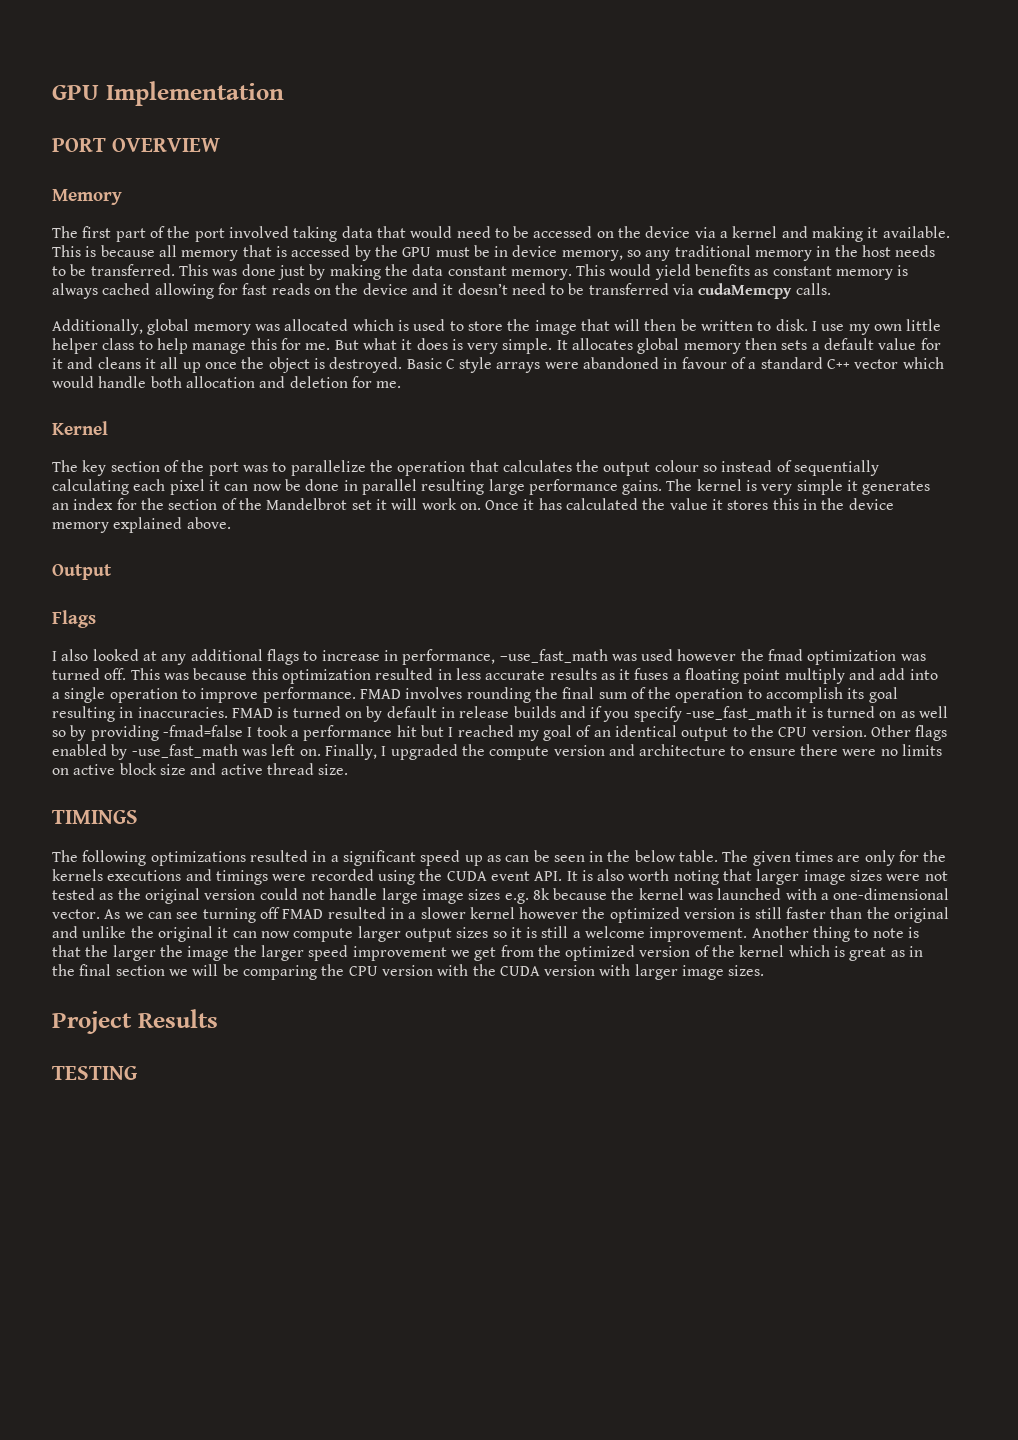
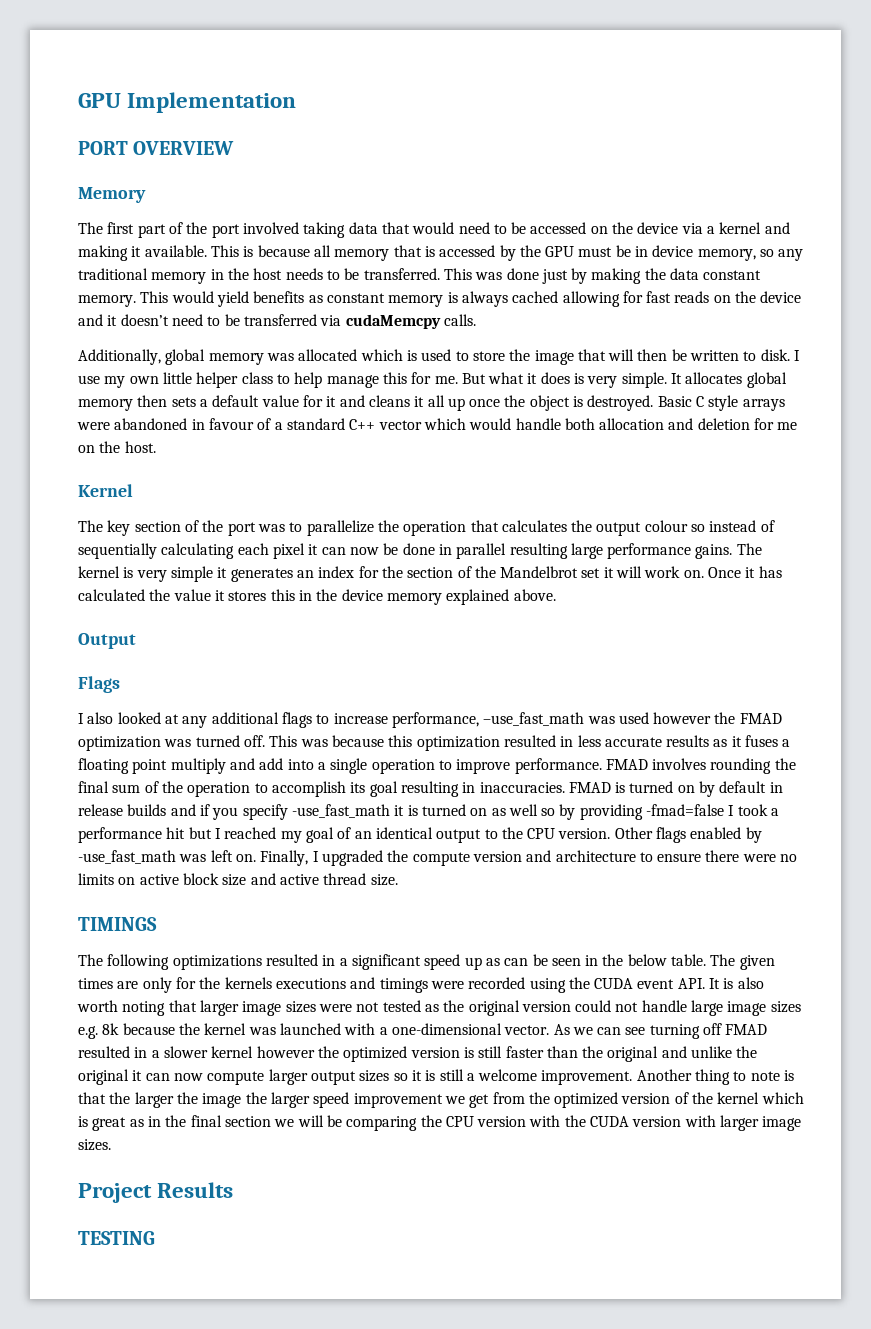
[376,381,402,388] me. -> [777,422,798,430] [78,441,156,453] me on the host.
[383,650,398,661] in -> (388, 718) none
[768,649,804,661] fmad -> [739,713,782,724] FMAD

